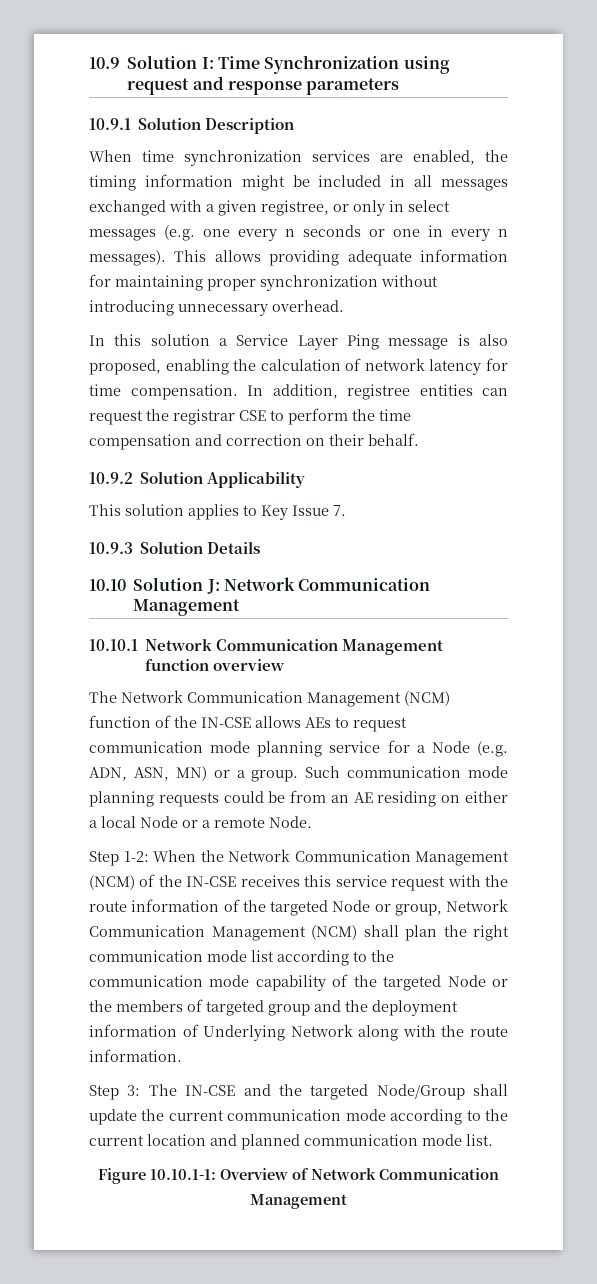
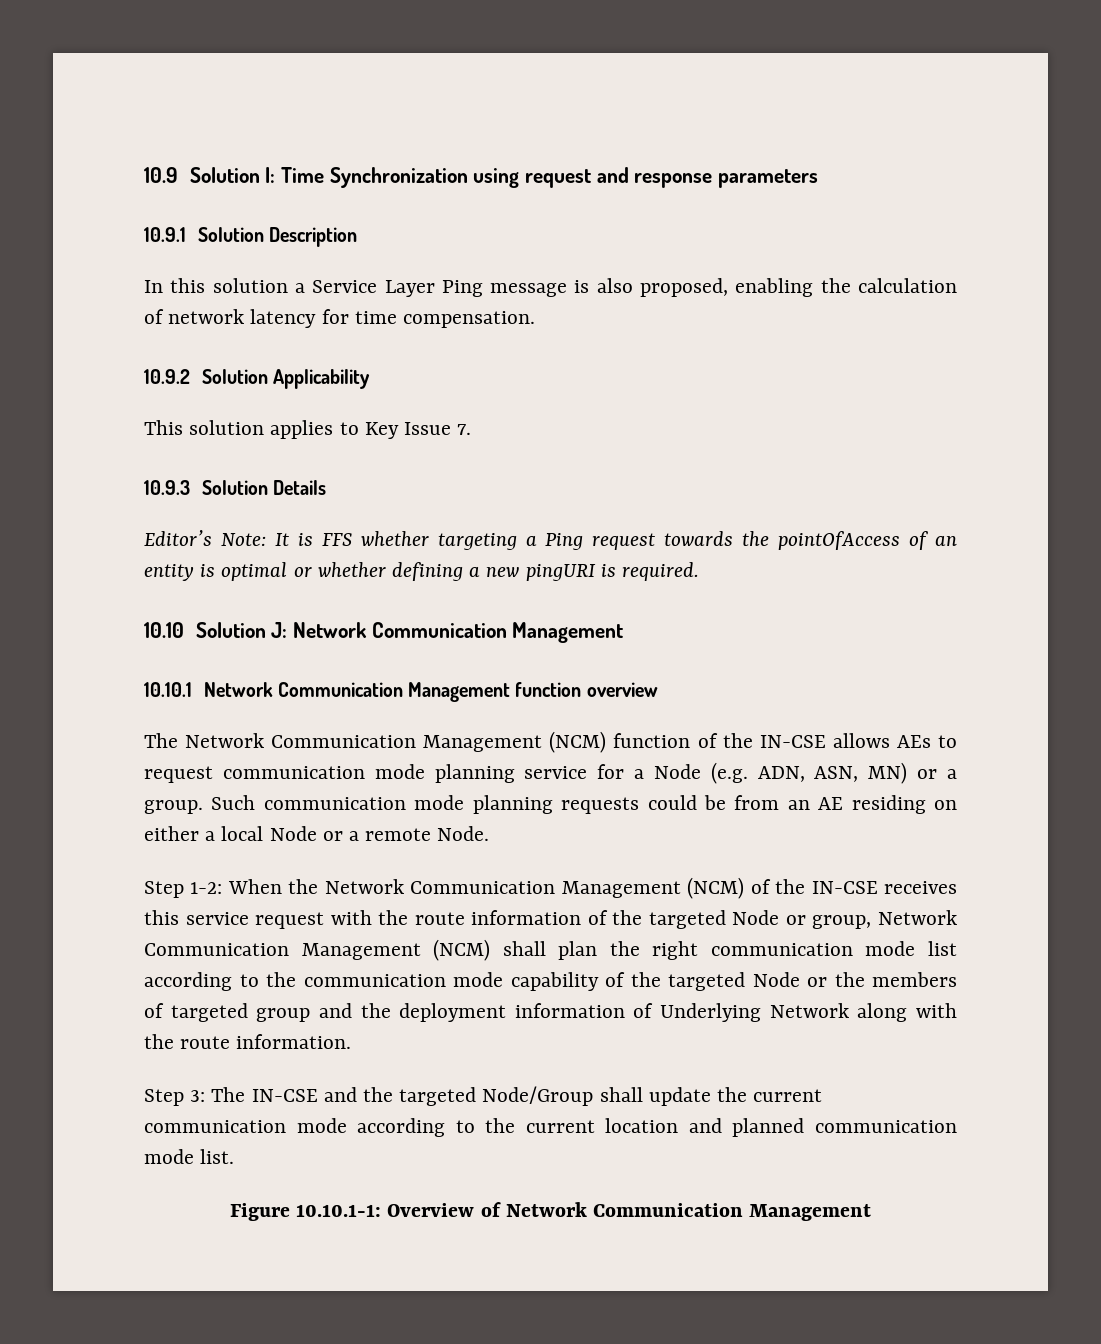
[89,150,508,166] [89,174,508,191] [89,200,450,216] [89,225,508,241] [89,249,508,266] [89,274,438,291] [89,300,344,316] // When time synchronization services are enabled, the timing information might be included in all messages exchanged with a given registree, or only in select messages (e.g. one every n seconds or one in every n messages). This allows providing adequate information for maintaining proper synchronization without introducing unnecessary overhead. -> (357, 237) none
[247,384,508,400] [89,408,411,425] [89,433,419,450] In addition, registree entities can request the registrar CSE to perform the time compensation and correction on their behalf. -> (536, 319) none
(261, 547) none -> [144,530,958,550] [144,562,700,581] // Editor’s Note: It is FFS whether targeting a Ping request towards the pointOfAccess of an entity is optimal or whether defining a new pingURI is required.

